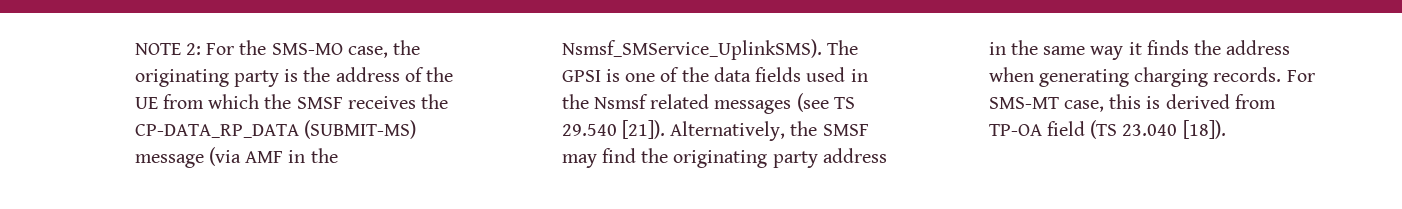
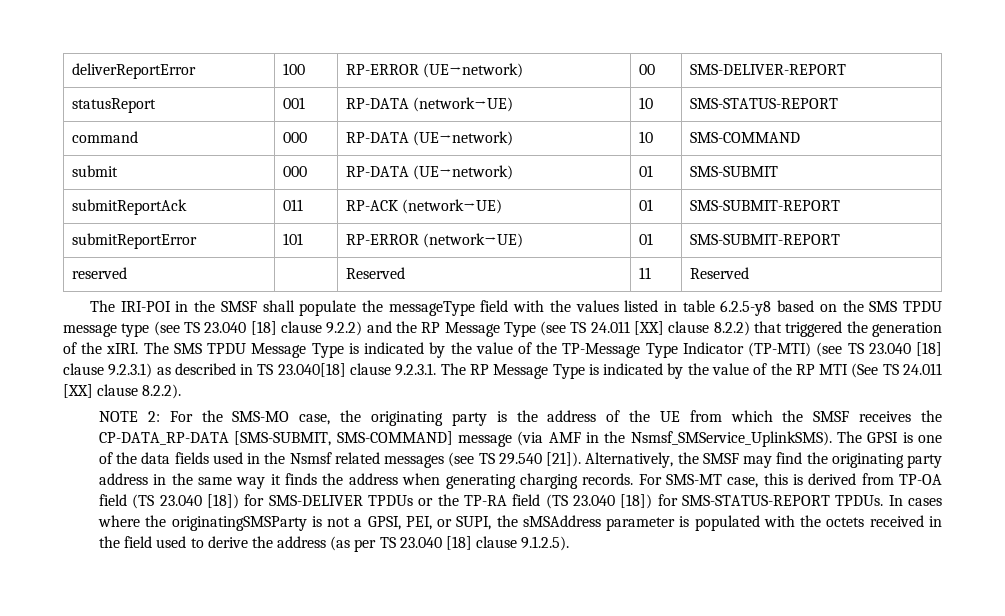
(134, 49) none -> [71,63,196,79] [282,63,305,75] [345,63,523,78] [638,64,655,75] [689,64,846,75] [71,98,156,113] [282,97,305,109] [345,97,513,112] [638,97,653,109] [689,98,838,109] [71,131,138,143] [282,132,307,143] [345,131,513,146] [638,131,653,143] [689,132,800,143] [71,165,118,177] [282,166,307,177] [345,165,513,180] [638,165,653,177] [689,166,778,177] [71,199,187,215] [282,199,303,211] [345,199,502,214] [638,199,653,211] [689,200,840,211] [71,233,197,249] [282,233,303,245] [345,233,523,248] [638,233,653,245] [689,234,840,245] [71,267,127,279] [345,267,405,279] [638,267,651,279] [689,267,749,279] [90,300,942,316] [63,321,943,337] [63,342,943,358] [63,363,942,379] [63,384,182,399] deliverReportError | 100 | RP-ERROR (UE→network) | 00 | SMS-DELIVER-REPORT // statusReport | 001 | RP-DATA (network→UE) | 10 | SMS-STATUS-REPORT // command | 000 | RP-DATA (UE→network) | 10 | SMS-COMMAND // submit | 000 | RP-DATA (UE→network) | 01 | SMS-SUBMIT // submitReportAck | 011 | RP-ACK (network→UE) | 01 | SMS-SUBMIT-REPORT // submitReportError | 101 | RP-ERROR (network→UE) | 01 | SMS-SUBMIT-REPORT // reserved | | Reserved | 11 | Reserved // The IRI-POI in the SMSF shall populate the messageType field with the values listed in table 6.2.5-y8 based on the SMS TPDU message type (see TS 23.040 [18] clause 9.2.2) and the RP Message Type (see TS 24.011 [XX] clause 8.2.2) that triggered the generation of the xIRI. The SMS TPDU Message Type is indicated by the value of the TP-Message Type Indicator (TP-MTI) (see TS 23.040 [18] clause 9.2.3.1) as described in TS 23.040[18] clause 9.2.3.1. The RP Message Type is indicated by the value of the RP MTI (See TS 24.011 [XX] clause 8.2.2). //
[134,120,416,139] CP-DATA_RP_DATA (SUBMIT-MS) -> [98,431,453,446] CP-DATA_RP-DATA [SMS-SUBMIT, SMS-COMMAND]
[1182,120,1226,139] [18]). -> [206,494,942,509] [97,515,943,531] [98,536,570,552] [18]) for SMS-DELIVER TPDUs or the TP-RA field (TS 23.040 [18]) for SMS-STATUS-REPORT TPDUs. In cases where the originatingSMSParty is not a GPSI, PEI, or SUPI, the sMSAddress parameter is populated with the octets received in the field used to derive the address (as per TS 23.040 [18] clause 9.1.2.5).

